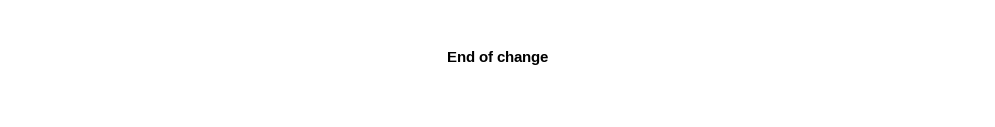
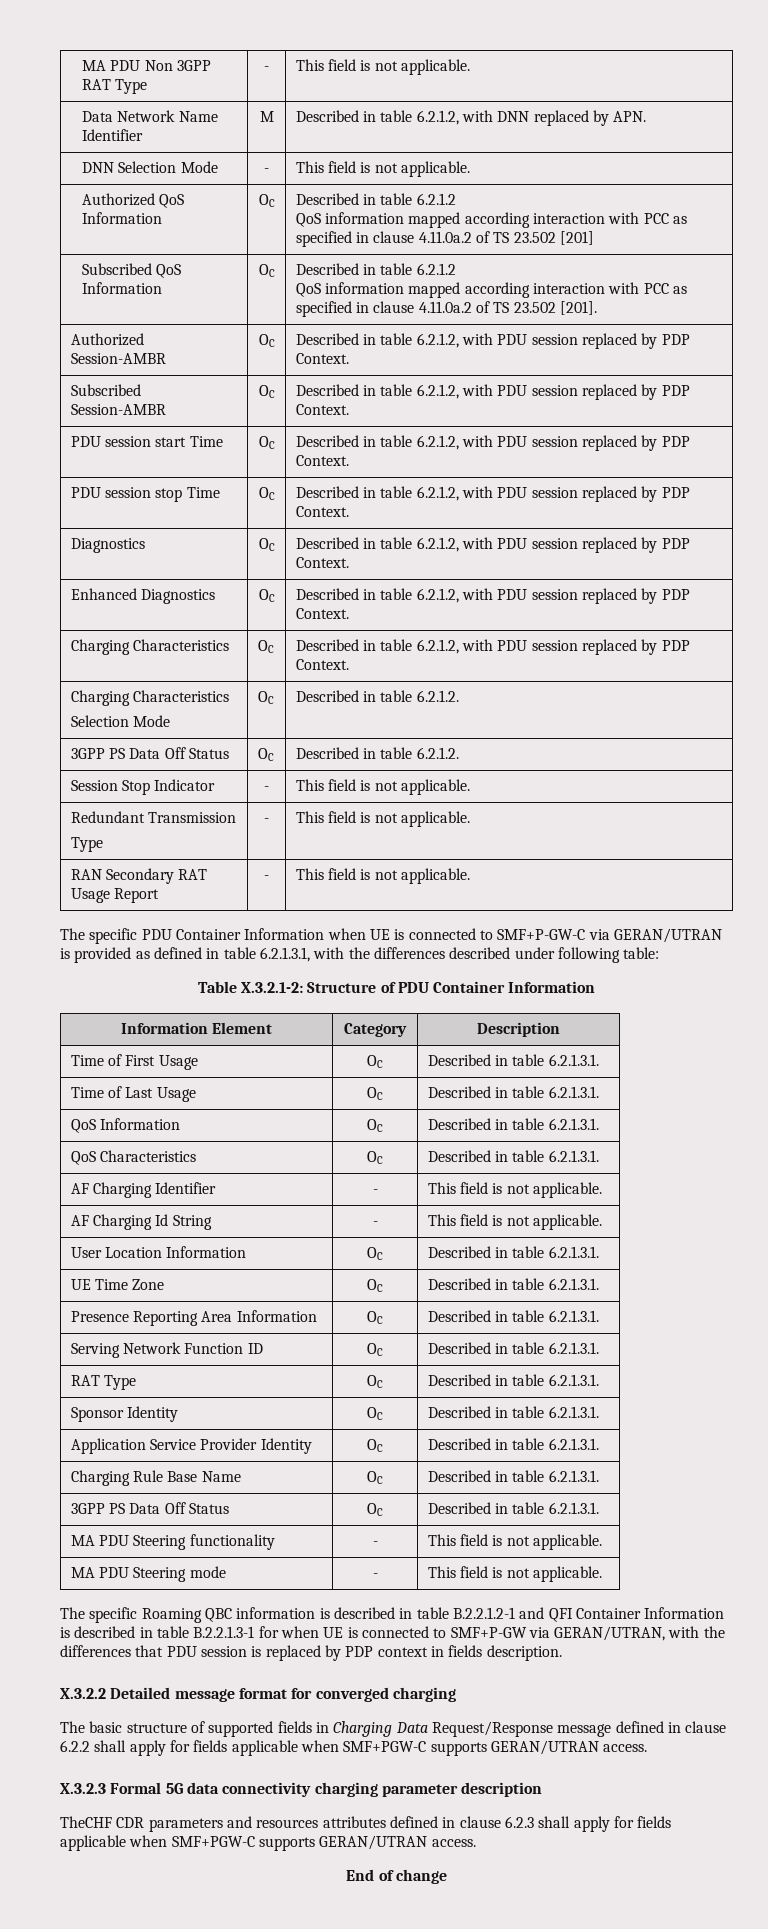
(446, 56) none -> [81,60,211,71] [81,79,148,94] [264,66,269,71] [295,59,471,75] [81,110,218,122] [81,129,143,141] [259,111,274,122] [295,110,647,126] [81,161,218,173] [264,168,269,173] [295,161,471,177] [81,193,185,208] [81,212,162,224] [258,194,275,207] [295,193,456,205] [295,212,688,228] [295,231,595,247] [81,263,182,278] [81,282,162,294] [258,264,275,277] [295,263,456,275] [295,282,688,298] [295,301,598,317] [70,333,144,346] [70,353,166,364] [258,334,275,347] [295,333,690,349] [295,353,349,364] [70,384,141,396] [70,404,166,415] [258,385,275,398] [295,384,690,400] [295,404,349,415] [70,436,223,447] [258,436,275,449] [295,435,690,451] [295,455,349,466] [70,487,220,502] [258,487,275,500] [295,486,690,502] [295,506,349,517] [70,538,145,553] [258,538,275,551] [295,537,690,553] [295,557,349,568] [70,588,216,604] [258,589,275,602] [295,588,690,604] [295,608,349,619] [70,639,230,655] [257,640,274,653] [295,639,690,655] [295,659,349,670] [70,690,230,706] [70,715,171,727] [257,691,274,704] [295,690,459,702] [70,747,230,759] [257,748,274,761] [295,747,459,759] [70,779,216,795] [264,786,269,791] [295,779,471,795] [70,811,237,823] [70,837,103,852] [264,818,269,823] [295,811,471,827] [70,868,208,884] [70,888,160,903] [264,875,269,880] [295,868,471,884] [60,928,722,944] [60,947,660,963] [197,981,596,993] [120,1022,273,1034] [344,1023,407,1037] [477,1022,560,1037] [70,1054,198,1070] [367,1055,383,1068] [427,1054,599,1066] [70,1086,196,1102] [367,1087,383,1100] [427,1086,599,1098] [70,1118,181,1133] [367,1119,383,1132] [427,1118,599,1130] [70,1150,197,1165] [367,1151,383,1164] [427,1150,599,1162] [70,1182,217,1198] [372,1189,378,1194] [427,1182,603,1198] [70,1214,212,1230] [372,1221,378,1226] [427,1214,603,1230] [70,1246,247,1258] [367,1247,383,1260] [427,1246,599,1258] [70,1279,165,1290] [367,1279,383,1292] [427,1278,599,1290] [70,1310,317,1326] [367,1311,383,1324] [427,1310,599,1322] [70,1342,263,1358] [367,1343,383,1356] [427,1342,599,1354] [70,1375,137,1390] [367,1375,383,1388] [427,1374,599,1386] [70,1406,179,1422] [367,1407,383,1420] [427,1406,599,1418] [70,1438,312,1454] [367,1439,383,1452] [427,1438,599,1450] [70,1470,241,1486] [367,1471,383,1484] [427,1470,599,1482] [70,1502,230,1514] [367,1503,383,1516] [427,1502,599,1514] [70,1534,275,1550] [372,1541,378,1546] [427,1534,603,1550] [70,1566,226,1582] [372,1573,378,1578] [427,1566,603,1582] [60,1607,725,1623] [60,1626,725,1641] [60,1645,562,1661] [60,1687,456,1702] [60,1721,727,1737] [60,1740,648,1756] [60,1782,543,1797] [60,1816,672,1832] [60,1835,476,1851] MA PDU Non 3GPP RAT Type | - | This field is not applicable. // Data Network Name Identifier | M | Described in table 6.2.1.2, with DNN replaced by APN. // DNN Selection Mode | - | This field is not applicable. // Authorized QoS Information | OC | Described in table 6.2.1.2 // QoS information mapped according interaction with PCC as specified in clause 4.11.0a.2 of TS 23.502 [201] // Subscribed QoS Information | OC | Described in table 6.2.1.2 // QoS information mapped according interaction with PCC as specified in clause 4.11.0a.2 of TS 23.502 [201]. // Authorized Session-AMBR | OC | Described in table 6.2.1.2, with PDU session replaced by PDP Context. // Subscribed Session-AMBR | OC | Described in table 6.2.1.2, with PDU session replaced by PDP Context. // PDU session start Time | OC | Described in table 6.2.1.2, with PDU session replaced by PDP Context. // PDU session stop Time | OC | Described in table 6.2.1.2, with PDU session replaced by PDP Context. // Diagnostics | OC | Described in table 6.2.1.2, with PDU session replaced by PDP Context. // Enhanced Diagnostics | OC | Described in table 6.2.1.2, with PDU session replaced by PDP Context. // Charging Characteristics | OC | Described in table 6.2.1.2, with PDU session replaced by PDP Context. // Charging Characteristics // Selection Mode | OC | Described in table 6.2.1.2. // 3GPP PS Data Off Status | OC | Described in table 6.2.1.2. // Session Stop Indicator | - | This field is not applicable. // Redundant Transmission // Type | - | This field is not applicable. // RAN Secondary RAT Usage Report | - | This field is not applicable. // The specific PDU Container Information when UE is connected to SMF+P-GW-C via GERAN/UTRAN is provided as defined in table 6.2.1.3.1, with the differences described under following table: // Table X.3.2.1-2: Structure of PDU Container Information // Information Element | Category | Description // Time of First Usage | OC | Described in table 6.2.1.3.1. // Time of Last Usage | OC | Described in table 6.2.1.3.1. // QoS Information | OC | Described in table 6.2.1.3.1. // QoS Characteristics | OC | Described in table 6.2.1.3.1. // AF Charging Identifier | - | This field is not applicable. // AF Charging Id String | - | This field is not applicable. // User Location Information | OC | Described in table 6.2.1.3.1. // UE Time Zone | OC | Described in table 6.2.1.3.1. // Presence Reporting Area Information | OC | Described in table 6.2.1.3.1. // Serving Network Function ID | OC | Described in table 6.2.1.3.1. // RAT Type | OC | Described in table 6.2.1.3.1. // Sponsor Identity | OC | Described in table 6.2.1.3.1. // Application Service Provider Identity | OC | Described in table 6.2.1.3.1. // Charging Rule Base Name | OC | Described in table 6.2.1.3.1. // 3GPP PS Data Off Status | OC | Described in table 6.2.1.3.1. // MA PDU Steering functionality | - | This field is not applicable. // MA PDU Steering mode | - | This field is not applicable. // The specific Roaming QBC information is described in table B.2.2.1.2-1 and QFI Container Information is described in table B.2.2.1.3-1 for when UE is connected to SMF+P-GW via GERAN/UTRAN, with the differences that PDU session is replaced by PDP context in fields description. // X.3.2.2 Detailed message format for converged charging // The basic structure of supported fields in Charging Data Request/Response message defined in clause 6.2.2 shall apply for fields applicable when SMF+PGW-C supports GERAN/UTRAN access. // X.3.2.3 Formal 5G data connectivity charging parameter description // TheCHF CDR parameters and resources attributes defined in clause 6.2.3 shall apply for fields applicable when SMF+PGW-C supports GERAN/UTRAN access. //

